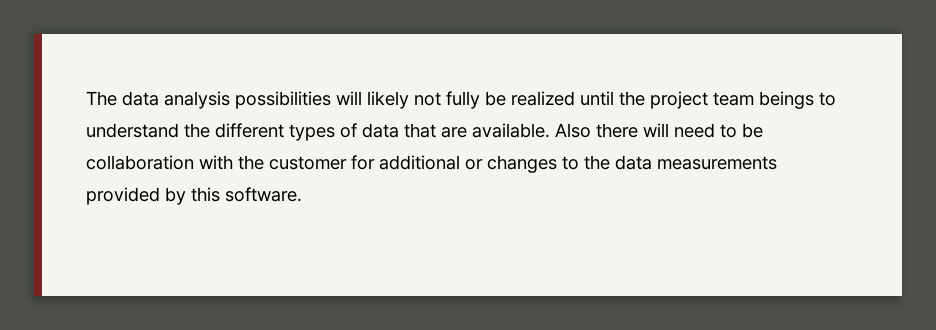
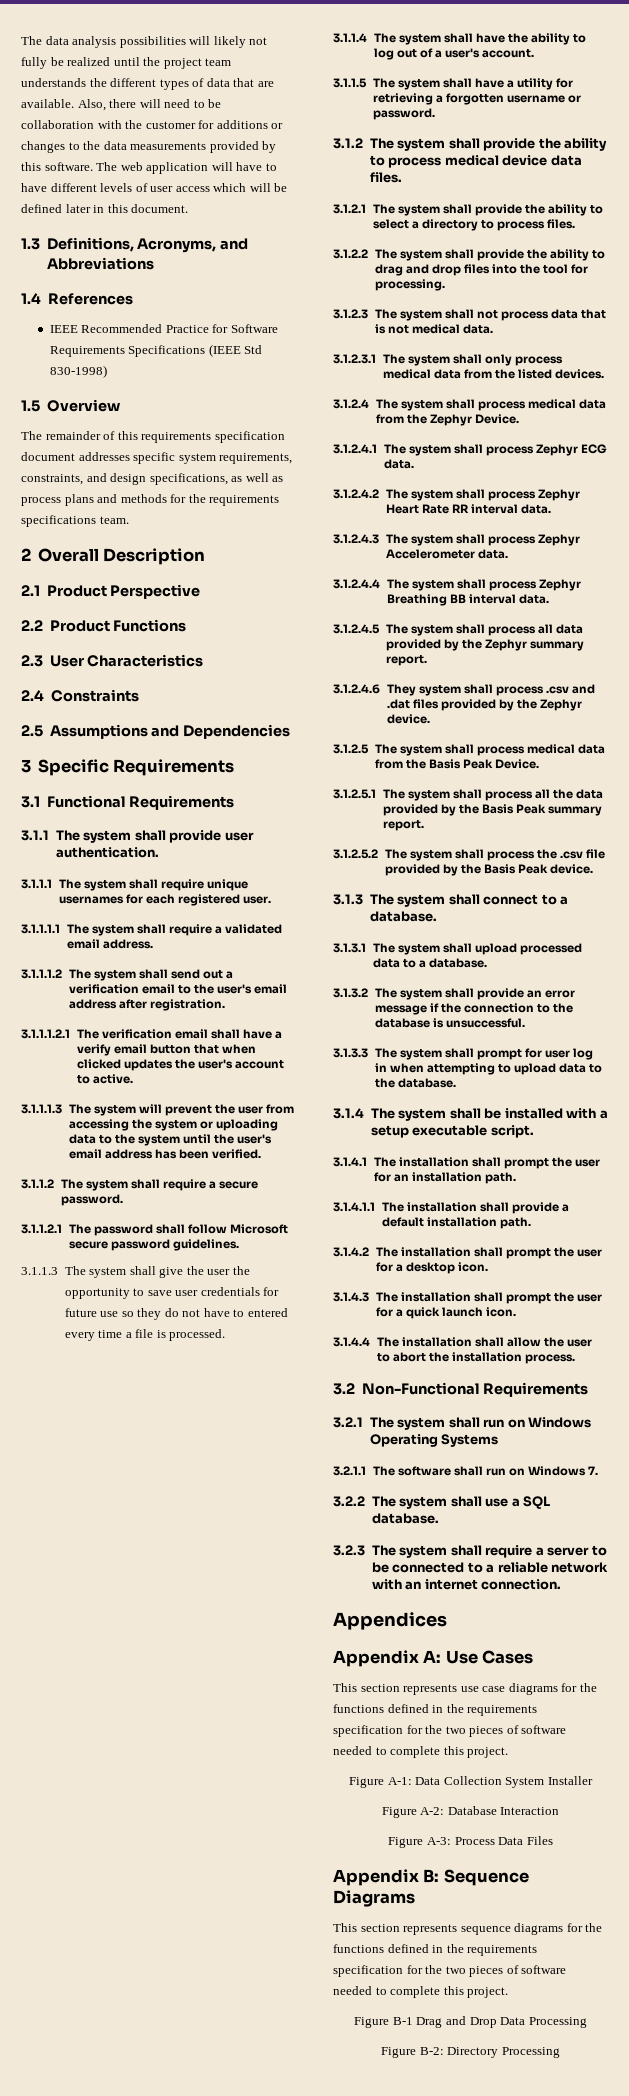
[759,91,836,109] [86,123,179,138] beings to understand -> [21,78,86,87] understands
[555,123,591,138] Also -> [77,99,106,111] Also,
[379,155,460,170] additional -> [216,120,268,129] additions
(302, 194) none -> [96,162,277,174] [21,183,288,192] [21,204,189,213] [21,237,249,253] [46,257,154,270] [21,293,133,305] [49,324,278,333] [49,344,263,357] [49,365,107,378] [21,399,120,412] [21,431,285,443] [21,452,293,464] [21,473,284,485] [21,494,280,506] [21,515,129,527] [21,548,205,565] [21,584,201,599] [21,619,187,632] [21,654,204,667] [21,689,139,702] [21,724,291,739] [21,759,234,776] [21,795,235,810] [21,830,254,843] [55,847,159,858] [21,879,248,891] [58,894,271,906] [21,924,283,936] [66,939,153,949] [21,969,234,981] [68,984,288,994] [68,999,225,1011] [21,1029,283,1039] [76,1044,256,1056] [76,1059,284,1071] [76,1074,133,1084] [21,1104,295,1116] [68,1119,278,1131] [68,1134,273,1146] [68,1149,261,1159] [21,1179,259,1191] [60,1194,123,1206] [21,1224,288,1236] [68,1239,239,1251] [21,1266,250,1278] [64,1287,280,1299] [64,1308,288,1320] [64,1329,226,1341] [333,33,587,45] [373,48,535,60] [333,78,574,90] [372,93,581,105] [372,108,435,120] [333,138,608,151] [369,155,582,168] [369,172,402,183] [333,204,604,216] [372,219,576,231] [333,249,606,261] [374,264,589,276] [374,279,445,291] [333,309,607,321] [374,324,493,334] [333,354,563,366] [382,369,605,379] [333,399,607,411] [375,414,519,426] [333,444,608,456] [383,459,414,469] [333,489,580,501] [385,504,551,514] [333,534,580,546] [385,549,508,559] [333,579,581,591] [386,594,549,606] [333,624,584,636] [385,639,584,651] [385,655,427,666] [333,684,596,696] [386,699,583,711] [386,714,430,724] [333,744,606,756] [374,759,539,769] [333,789,604,801] [382,804,603,816] [382,820,424,831] [333,849,606,861] [384,864,594,876] [333,894,569,907] [369,911,437,922] [333,943,582,955] [372,958,487,968] [333,988,576,1000] [374,1003,574,1015] [374,1018,525,1028] [333,1048,594,1060] [374,1063,603,1075] [374,1078,456,1088] [333,1108,608,1121] [370,1125,534,1138] [333,1157,601,1169] [373,1172,516,1184] [333,1202,569,1214] [381,1217,531,1229] [333,1247,603,1259] [375,1262,488,1274] [333,1292,603,1304] [375,1307,516,1319] [333,1337,593,1347] [376,1352,575,1364] [333,1382,589,1397] [333,1417,592,1430] [369,1434,499,1447] [333,1466,599,1476] [333,1496,551,1509] [371,1513,439,1524] [333,1545,607,1558] [371,1562,609,1573] [371,1579,562,1590] [333,1612,447,1630] [333,1650,534,1667] [333,1683,597,1695] [333,1704,538,1716] [333,1725,567,1737] [333,1746,509,1758] [349,1776,593,1788] [381,1806,560,1818] [388,1836,553,1848] [333,1869,529,1886] [333,1890,415,1907] [333,1923,603,1935] [333,1944,538,1956] [333,1965,567,1977] [333,1986,509,1998] [354,2016,587,2028] [381,2047,560,2058] The web application will have to have different levels of user access which will be defined later in this document. // 1.3 Definitions, Acronyms, and Abbreviations // 1.4 References // IEEE Recommended Practice for Software Requirements Specifications (IEEE Std 830-1998) // 1.5 Overview // The remainder of this requirements specification document addresses specific system requirements, constraints, and design specifications, as well as process plans and methods for the requirements specifications team. // 2 Overall Description // 2.1 Product Perspective // 2.2 Product Functions // 2.3 User Characteristics // 2.4 Constraints // 2.5 Assumptions and Dependencies // 3 Specific Requirements // 3.1 Functional Requirements // 3.1.1 The system shall provide user authentication. // 3.1.1.1 The system shall require unique usernames for each registered user. // 3.1.1.1.1 The system shall require a validated email address. // 3.1.1.1.2 The system shall send out a verification email to the user's email address after registration. // 3.1.1.1.2.1 The verification email shall have a verify email button that when clicked updates the user's account to active. // 3.1.1.1.3 The system will prevent the user from accessing the system or uploading data to the system until the user's email address has been verified. // 3.1.1.2 The system shall require a secure password. // 3.1.1.2.1 The password shall follow Microsoft secure password guidelines. // 3.1.1.3 The system shall give the user the opportunity to save user credentials for future use so they do not have to entered every time a file is processed. // 3.1.1.4 The system shall have the ability to log out of a user's account. // 3.1.1.5 The system shall have a utility for retrieving a forgotten username or password. // 3.1.2 The system shall provide the ability to process medical device data files. // 3.1.2.1 The system shall provide the ability to select a directory to process files. // 3.1.2.2 The system shall provide the ability to drag and drop files into the tool for processing. // 3.1.2.3 The system shall not process data that is not medical data. // 3.1.2.3.1 The system shall only process medical data from the listed devices. // 3.1.2.4 The system shall process medical data from the Zephyr Device. // 3.1.2.4.1 The system shall process Zephyr ECG data. // 3.1.2.4.2 The system shall process Zephyr Heart Rate RR interval data. // 3.1.2.4.3 The system shall process Zephyr Accelerometer data. // 3.1.2.4.4 The system shall process Zephyr Breathing BB interval data. // 3.1.2.4.5 The system shall process all data provided by the Zephyr summary report. // 3.1.2.4.6 They system shall process .csv and .dat files provided by the Zephyr device. // 3.1.2.5 The system shall process medical data from the Basis Peak Device. // 3.1.2.5.1 The system shall process all the data provided by the Basis Peak summary report. // 3.1.2.5.2 The system shall process the .csv file provided by the Basis Peak device. // 3.1.3 The system shall connect to a database. // 3.1.3.1 The system shall upload processed data to a database. // 3.1.3.2 The system shall provide an error message if the connection to the database is unsuccessful. // 3.1.3.3 The system shall prompt for user log in when attempting to upload data to the database. // 3.1.4 The system shall be installed with a setup executable script. // 3.1.4.1 The installation shall prompt the user for an installation path. // 3.1.4.1.1 The installation shall provide a default installation path. // 3.1.4.2 The installation shall prompt the user for a desktop icon. // 3.1.4.3 The installation shall prompt the user for a quick launch icon. // 3.1.4.4 The installation shall allow the user to abort the installation process. // 3.2 Non-Functional Requirements // 3.2.1 The system shall run on Windows Operating Systems // 3.2.1.1 The software shall run on Windows 7. // 3.2.2 The system shall use a SQL database. // 3.2.3 The system shall require a server to be connected to a reliable network with an internet connection. // Appendices // Appendix A: Use Cases // This section represents use case diagrams for the functions defined in the requirements specification for the two pieces of software needed to complete this project. // Figure A-1: Data Collection System Installer // Figure A-2: Database Interaction // Figure A-3: Process Data Files // Appendix B: Sequence Diagrams // This section represents sequence diagrams for the functions defined in the requirements specification for the two pieces of software needed to complete this project. // Figure B-1 Drag and Drop Data Processing // Figure B-2: Directory Processing

